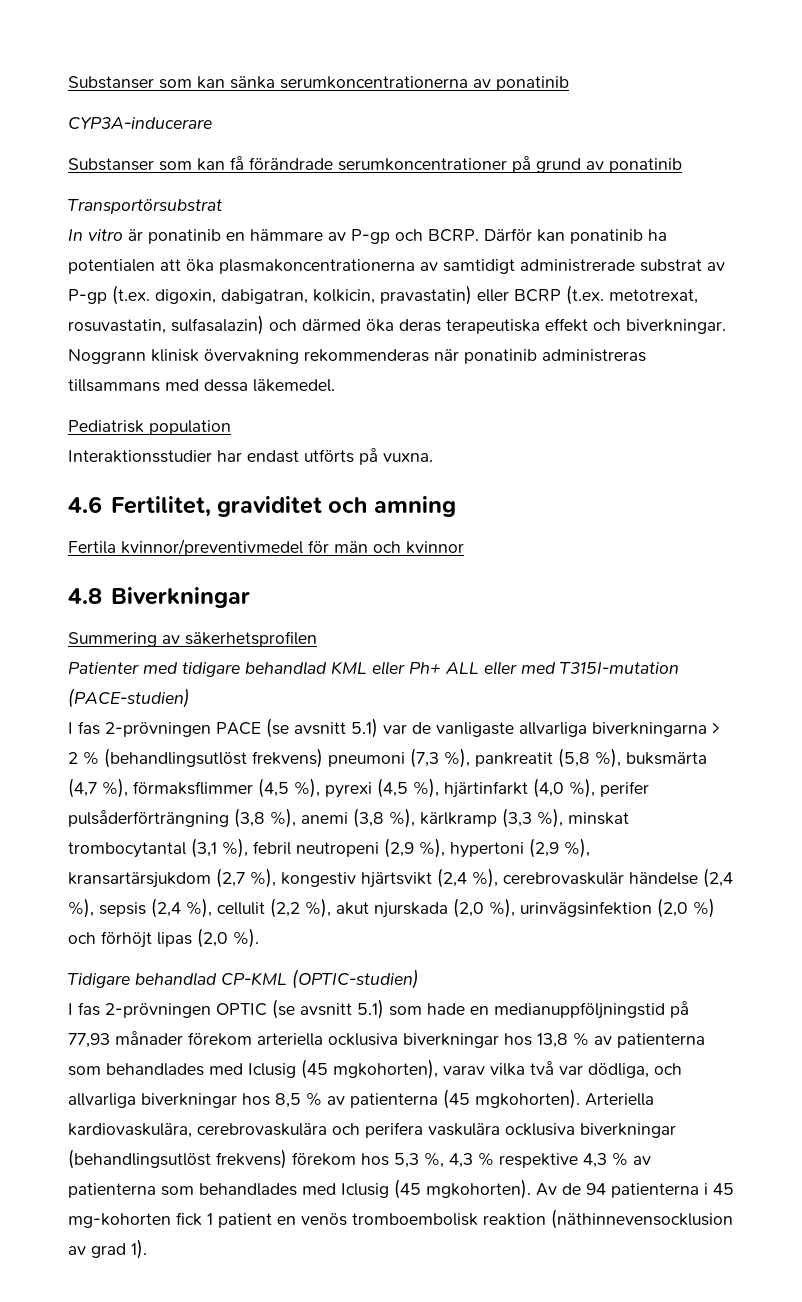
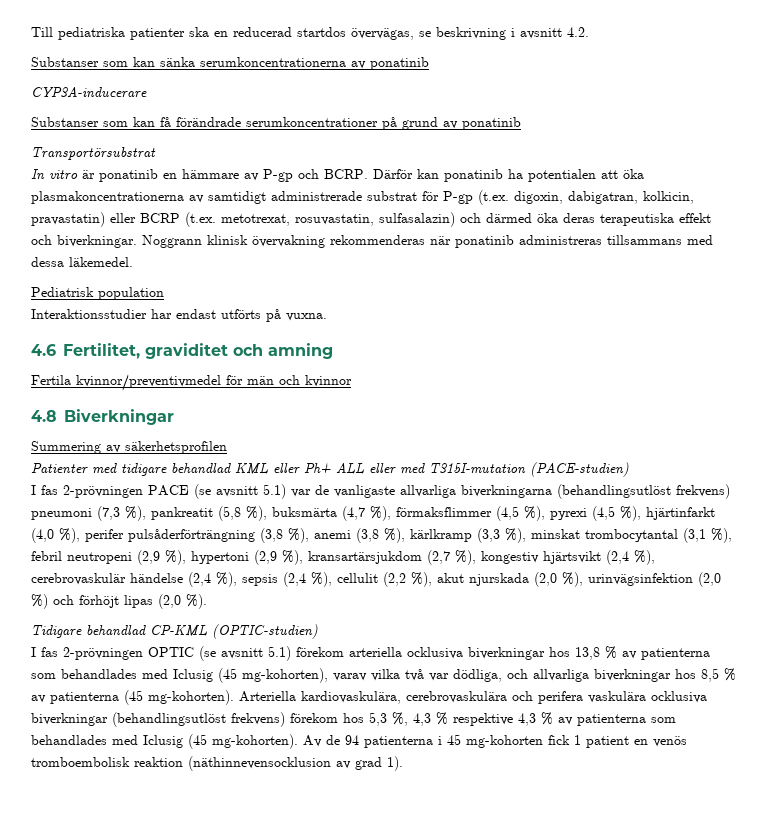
(68, 82) none -> [31,27,589,40] Till pediatriska patienter ska en reducerad startdos övervägas, se beskrivning i avsnitt 4.2. //
[707,262,725,271] av -> [422,191,439,201] för
[712,722,720,734] [68,751,99,765] > 2 % -> (552, 491) none
[389,1001,689,1019] [68,1031,183,1048] som hade en medianuppföljningstid på 77,93 månader -> (291, 653) none
[333,1059,438,1079] mgkohorten), -> [242,668,328,683] mg-kohorten),
[475,1089,580,1109] mgkohorten). -> [148,690,234,705] mg-kohorten).
[426,1179,531,1199] mgkohorten). -> [212,734,298,749] mg-kohorten).

